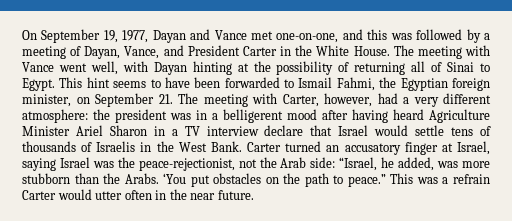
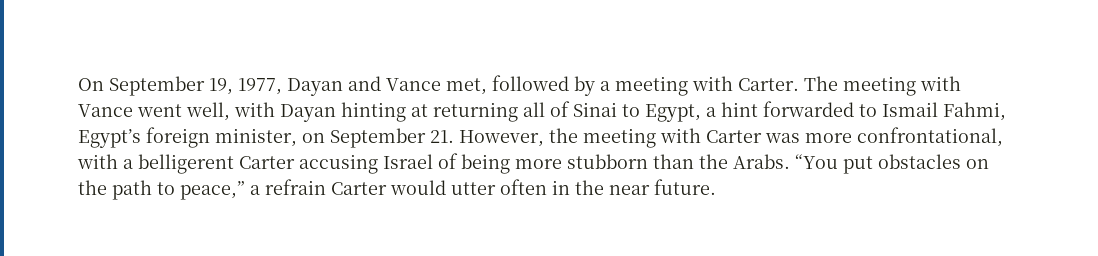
[250,29,491,43] [22,45,390,59] met one-on-one, and this was followed by a meeting of Dayan, Vance, and President Carter in the White House. -> [446,75,799,96] met, followed by a meeting with Carter.
[253,61,350,75] the possibility of -> (428, 110) none
[22,77,221,91] Egypt. This hint seems to have been -> [645,102,758,122] Egypt, a hint
[379,77,448,91] the Egyptian -> [78,129,141,148] Egypt’s
[178,93,491,107] [22,109,490,123] [22,125,491,136] [22,141,490,155] [22,157,459,171] The meeting with Carter, however, had a very different atmosphere: the president was in a belligerent mood after having heard Agriculture Minister Ariel Sharon in a TV interview declare that Israel would settle tens of thousands of Israelis in the West Bank. Carter turned an accusatory finger at Israel, saying Israel was the peace-rejectionist, not the Arab side: “Israel, he added, was -> [459,127,1003,148] [77,153,510,174] However, the meeting with Carter was more confrontational, with a belligerent Carter accusing Israel of being
[163,173,187,184] ‘You -> [795,154,838,169] “You
[347,173,438,187] peace.” This was -> [180,181,245,200] peace,”

